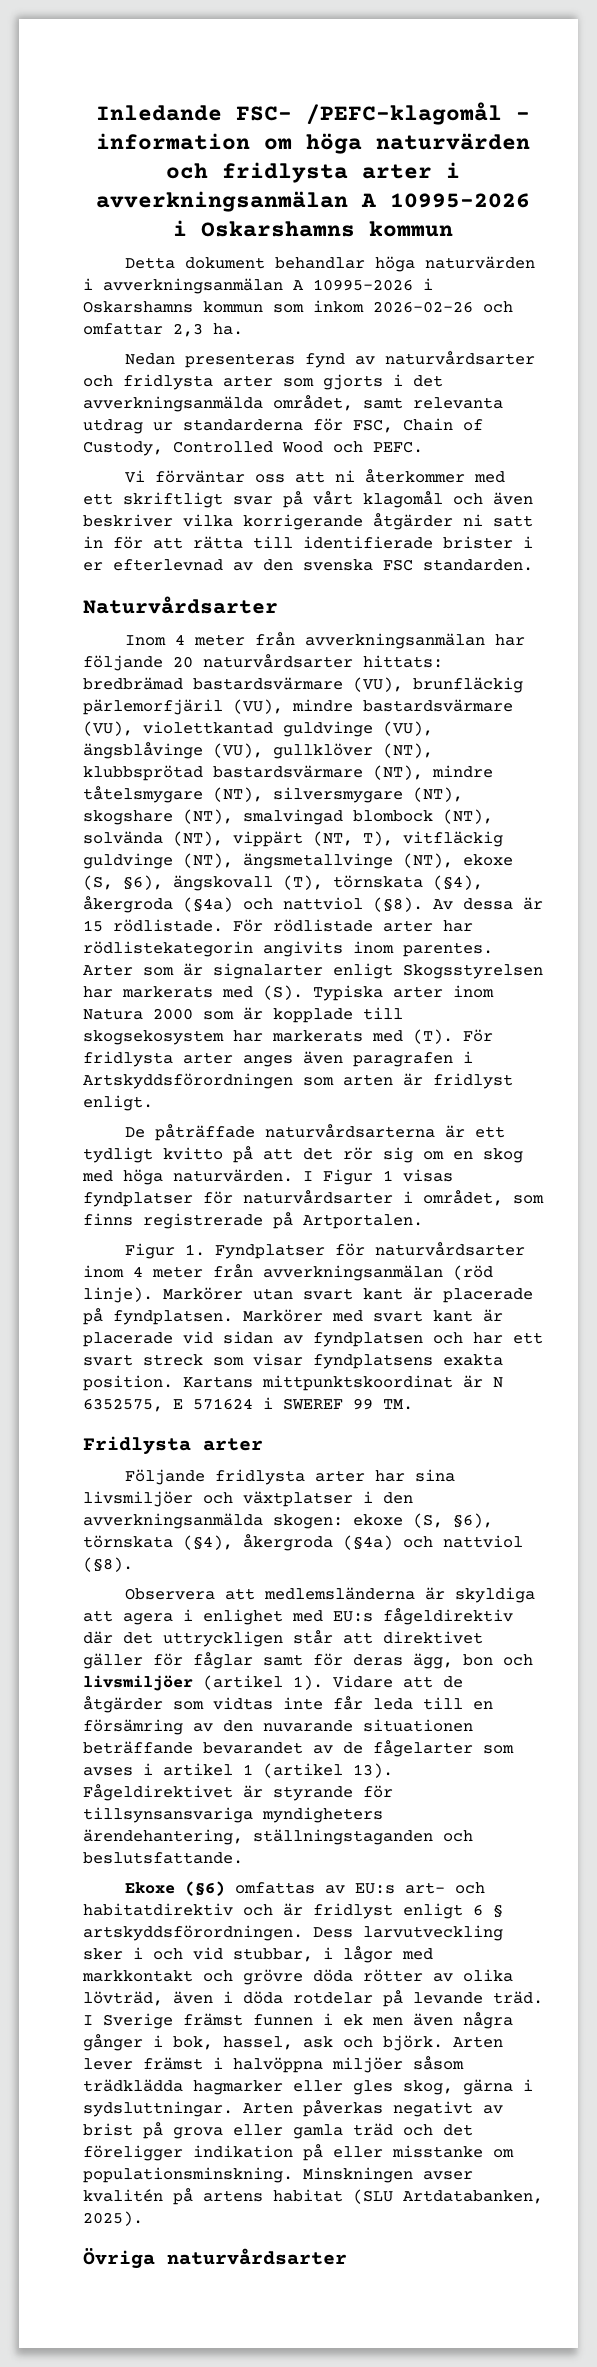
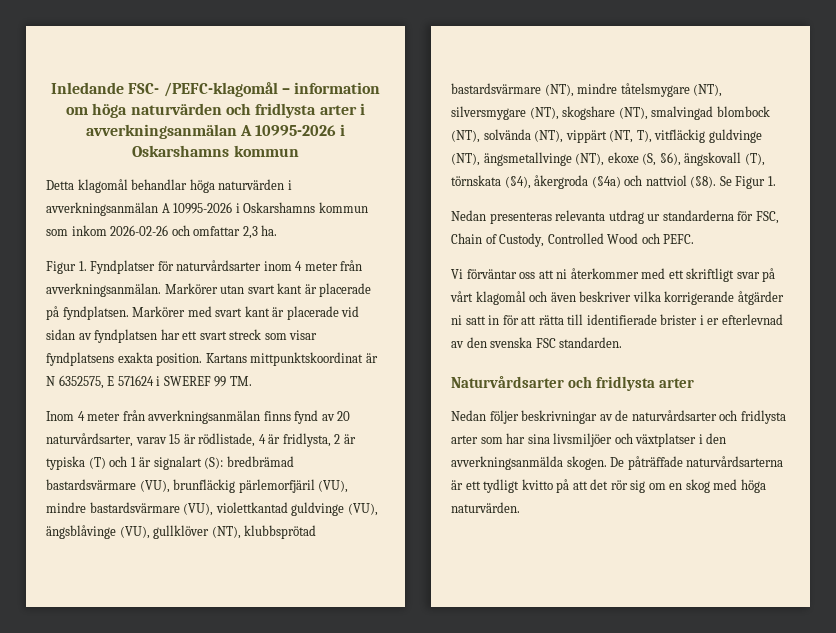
[184,257,265,269] dokument -> [77,179,128,193] klagomål
[124,351,535,368] [83,374,443,390] [83,395,403,412] Nedan presenteras fynd av naturvårdsarter och fridlysta arter som gjorts i det avverkningsanmälda området, samt -> [46,260,363,274] [46,283,372,297] [46,306,360,320] [46,329,318,343] [46,352,378,366] [46,375,252,389] [46,410,351,424] [46,433,356,447] [46,456,294,470] [46,479,349,493] [46,502,378,516] [46,525,317,539] [451,83,723,97] [451,106,770,120] [451,129,762,143] [451,152,765,166] [451,175,776,189] [451,210,552,224] Figur 1. Fyndplatser för naturvårdsarter inom 4 meter från avverkningsanmälan. Markörer utan svart kant är placerade på fyndplatsen. Markörer med svart kant är placerade vid sidan av fyndplatsen har ett svart streck som visar fyndplatsens exakta position. Kartans mittpunktskoordinat är N 6352575, E 571624 i SWEREF 99 TM. // Inom 4 meter från avverkningsanmälan finns fynd av 20 naturvårdsarter, varav 15 är rödlistade, 4 är fridlysta, 2 är typiska (T) och 1 är signalart (S): bredbrämad bastardsvärmare (VU), brunfläckig pärlemorfjäril (VU), mindre bastardsvärmare (VU), violettkantad guldvinge (VU), ängsblåvinge (VU), gullklöver (NT), klubbsprötad bastardsvärmare (NT), mindre tåtelsmygare (NT), silversmygare (NT), skogshare (NT), smalvingad blombock (NT), solvända (NT), vippärt (NT, T), vitfläckig guldvinge (NT), ängsmetallvinge (NT), ekoxe (S, §6), ängskovall (T), törnskata (§4), åkergroda (§4a) och nattviol (§8). Se Figur 1. // Nedan presenteras
[124,632,525,649] [83,654,443,671] [83,677,523,693] [83,699,513,715] [83,721,433,737] [83,742,433,759] [83,765,493,781] [83,786,463,803] [83,809,493,825] [83,831,503,847] [83,853,513,869] [83,875,483,891] [83,896,543,913] [83,919,473,932] [83,941,493,957] [83,963,543,979] [83,985,494,1001] [83,1007,403,1023] [83,1029,493,1045] [83,1051,473,1067] [83,1073,513,1089] [83,1095,153,1111] // Inom 4 meter från avverkningsanmälan har följande 20 naturvårdsarter hittats: bredbrämad bastardsvärmare (VU), brunfläckig pärlemorfjäril (VU), mindre bastardsvärmare (VU), violettkantad guldvinge (VU), ängsblåvinge (VU), gullklöver (NT), klubbsprötad bastardsvärmare (NT), mindre tåtelsmygare (NT), silversmygare (NT), skogshare (NT), smalvingad blombock (NT), solvända (NT), vippärt (NT, T), vitfläckig guldvinge (NT), ängsmetallvinge (NT), ekoxe (S, §6), ängskovall (T), törnskata (§4), åkergroda (§4a) och nattviol (§8). Av dessa är 15 rödlistade. För rödlistade arter har rödlistekategorin angivits inom parentes. Arter som är signalarter enligt Skogsstyrelsen har markerats med (S). Typiska arter inom Natura 2000 som är kopplade till skogsekosystem har markerats med (T). För fridlysta arter anges även paragrafen i Artskyddsförordningen som arten är fridlyst enligt. // -> [568,376,695,391] [451,410,786,424] [451,433,727,447] [451,456,607,470] och fridlysta arter // Nedan följer beskrivningar av de naturvårdsarter och fridlysta arter som har sina livsmiljöer och växtplatser i den avverkningsanmälda skogen.
[303,1169,453,1185] [83,1190,544,1207] [83,1212,423,1229] [124,1242,525,1259] [83,1264,493,1281] [83,1287,533,1303] [83,1308,503,1325] [83,1331,543,1347] [83,1353,503,1369] [83,1375,503,1391] [83,1397,413,1412] [83,1436,263,1455] [124,1469,455,1485] [83,1491,413,1507] [83,1513,493,1529] [83,1534,523,1551] [83,1557,133,1572] [124,1587,535,1603] [83,1608,513,1625] [83,1630,483,1647] [83,1652,533,1669] [83,1675,463,1691] [83,1696,493,1713] [83,1719,473,1735] [83,1740,514,1757] [83,1763,393,1778] [83,1784,393,1801] [83,1807,383,1823] [83,1829,473,1845] [83,1852,243,1864] [124,1881,485,1896] [83,1903,503,1919] [83,1925,503,1941] [83,1946,433,1963] [82,1969,513,1985] [83,1990,543,2007] [83,2012,513,2029] [83,2034,503,2051] [83,2056,464,2073] [83,2079,533,2095] [83,2100,503,2117] [83,2122,473,2139] [83,2144,514,2161] [83,2167,473,2183] [83,2188,543,2205] [83,2211,143,2226] [83,2248,347,2269] I Figur 1 visas fyndplatser för naturvårdsarter i området, som finns registrerade på Artportalen. // Figur 1. Fyndplatser för naturvårdsarter inom 4 meter från avverkningsanmälan (röd linje). Markörer utan svart kant är placerade på fyndplatsen. Markörer med svart kant är placerade vid sidan av fyndplatsen och har ett svart streck som visar fyndplatsens exakta position. Kartans mittpunktskoordinat är N 6352575, E 571624 i SWEREF 99 TM. // Fridlysta arter // Följande fridlysta arter har sina livsmiljöer och växtplatser i den avverkningsanmälda skogen: ekoxe (S, §6), törnskata (§4), åkergroda (§4a) och nattviol (§8). // Observera att medlemsländerna är skyldiga att agera i enlighet med EU:s fågeldirektiv där det uttryckligen står att direktivet gäller för fåglar samt för deras ägg, bon och livsmiljöer (artikel 1). Vidare att de åtgärder som vidtas inte får leda till en försämring av den nuvarande situationen beträffande bevarandet av de fågelarter som avses i artikel 1 (artikel 13). Fågeldirektivet är styrande för tillsynsansvariga myndigheters ärendehantering, ställningstaganden och beslutsfattande. // Ekoxe (§6) omfattas av EU:s art- och habitatdirektiv och är fridlyst enligt 6 § artskyddsförordningen. Dess larvutveckling sker i och vid stubbar, i lågor med markkontakt och grövre döda rötter av olika lövträd, även i döda rotdelar på levande träd. I Sverige främst funnen i ek men även några gånger i bok, hassel, ask och björk. Arten lever främst i halvöppna miljöer såsom trädklädda hagmarker eller gles skog, gärna i sydsluttningar. Arten påverkas negativt av brist på grova eller gamla träd och det föreligger indikation på eller misstanke om populationsminskning. Minskningen avser kvalitén på artens habitat (SLU Artdatabanken, 2025). // Övriga naturvårdsarter -> (520, 507) none

